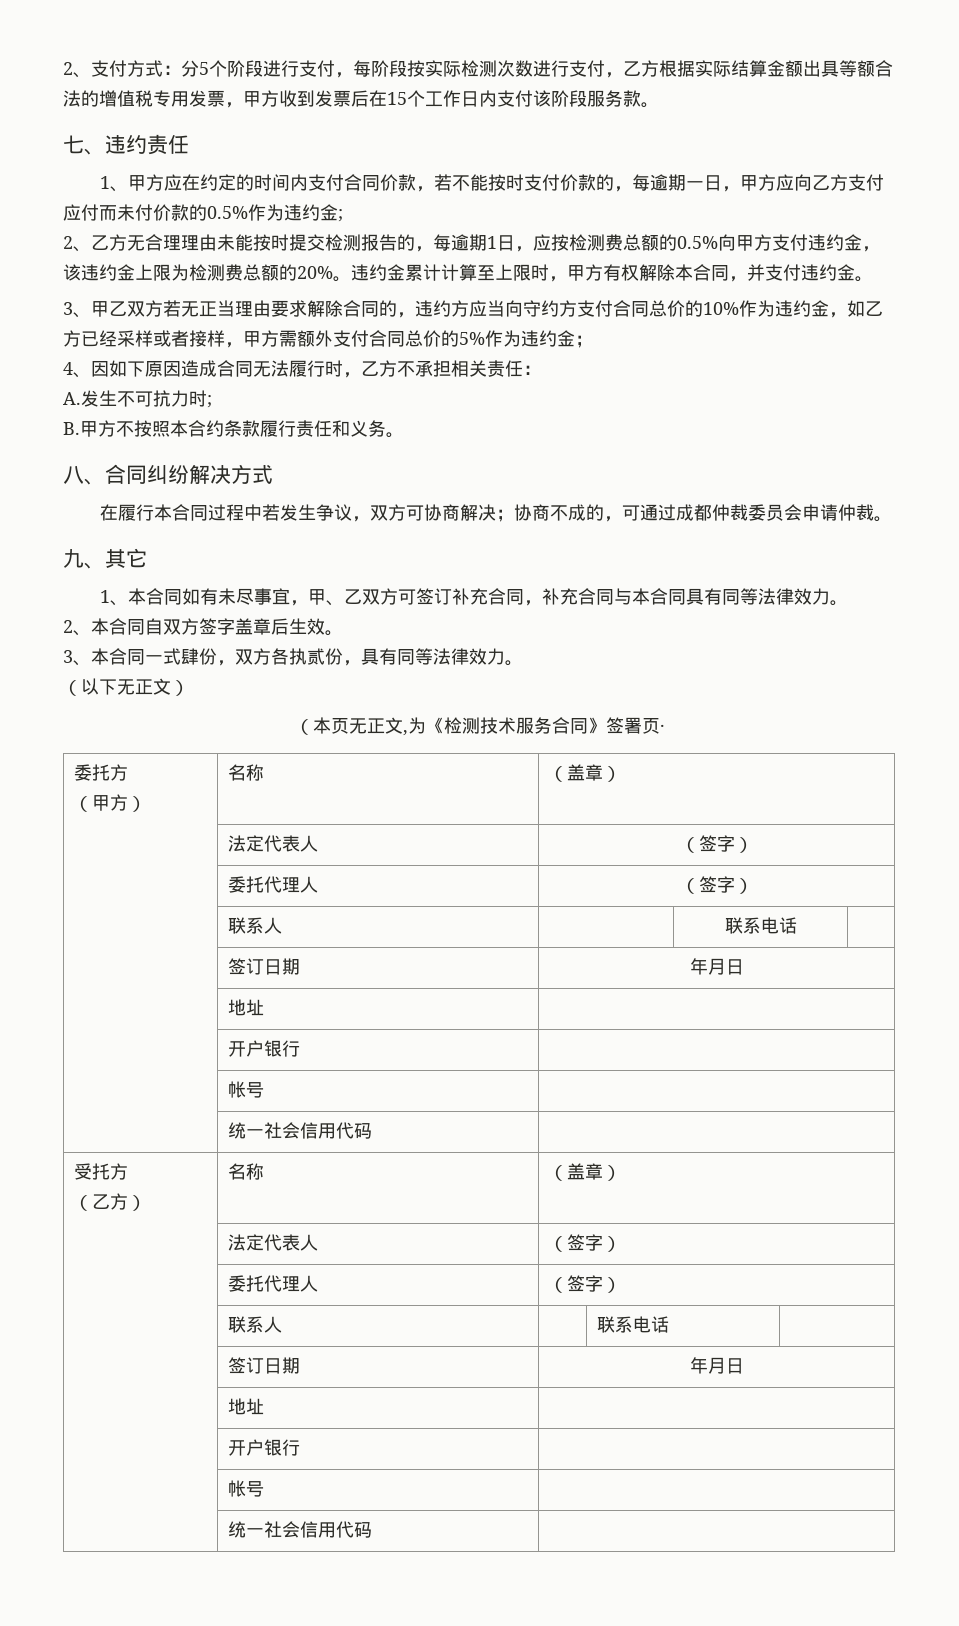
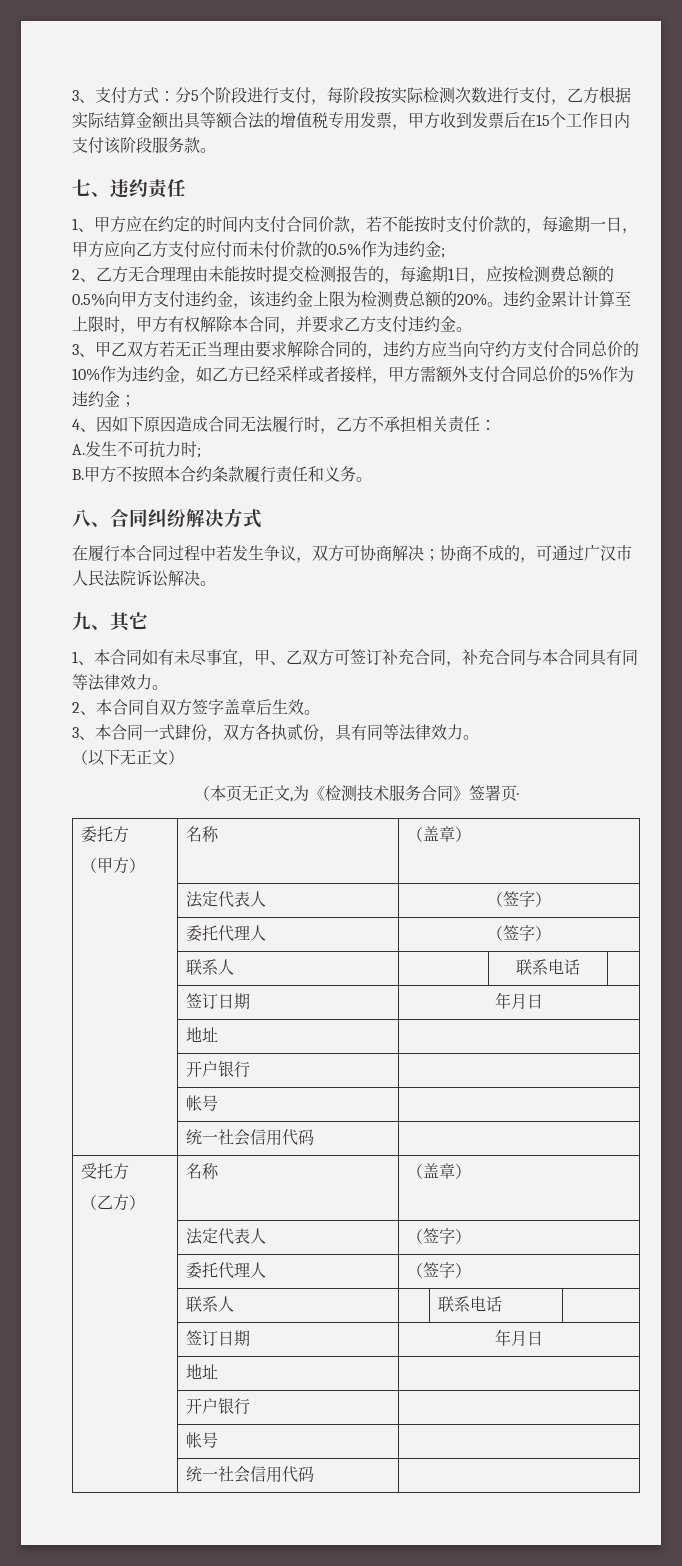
[63,62,73,75] 2 -> [72,90,79,101] 3
(765, 272) none -> [312,316,376,333] 要求乙方
[675,504,874,521] 成都仲裁委员会申请仲裁 -> [584,545,632,561] [72,570,200,587] 广汉市人民法院诉讼解决

